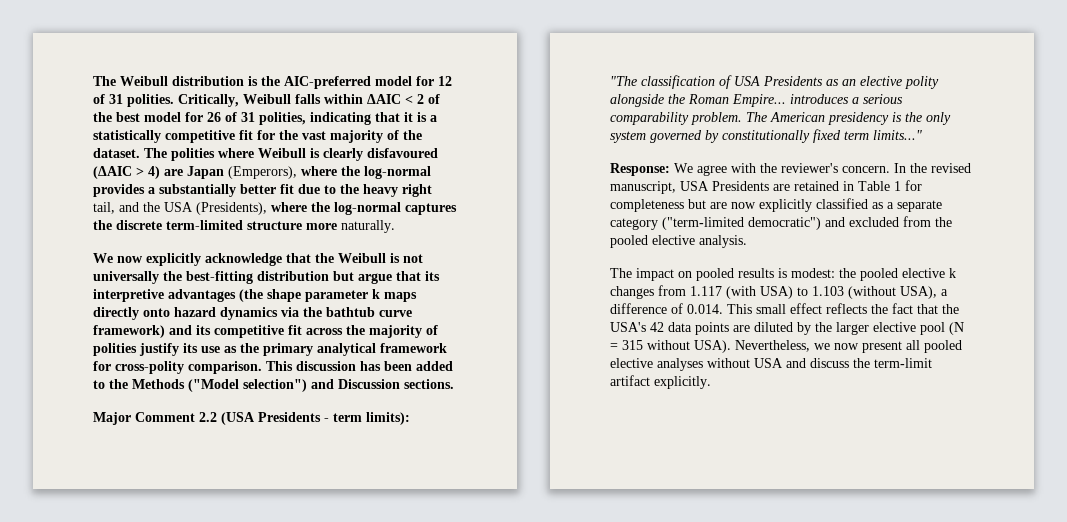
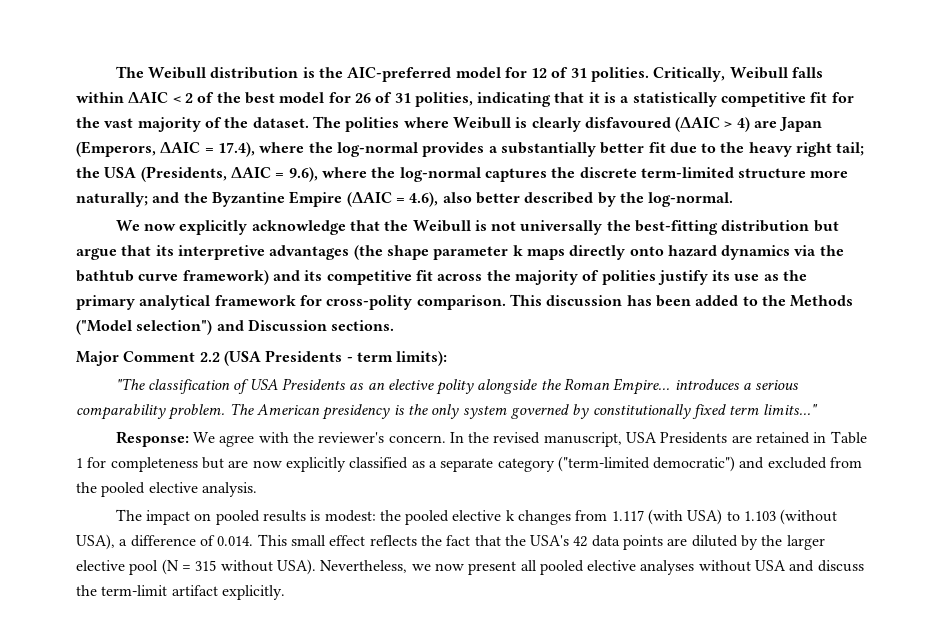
[228,166,297,179] (Emperors), -> [76,141,255,157] (Emperors, ΔAIC = 17.4),
[93,202,267,215] tail, and the USA (Presidents), -> [836,142,865,156] [76,166,318,182] tail; the USA (Presidents, ΔAIC = 9.6),
[341,220,395,233] naturally. -> [76,191,734,207] naturally; and the Byzantine Empire (ΔAIC = 4.6), also better described by the log-normal.

